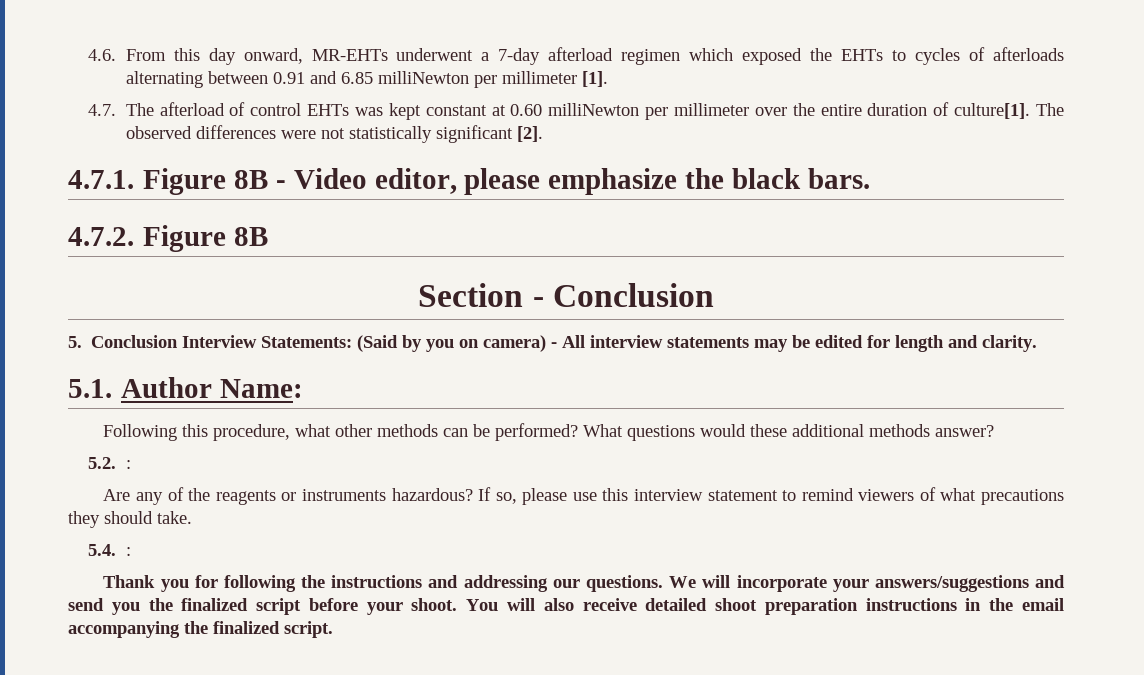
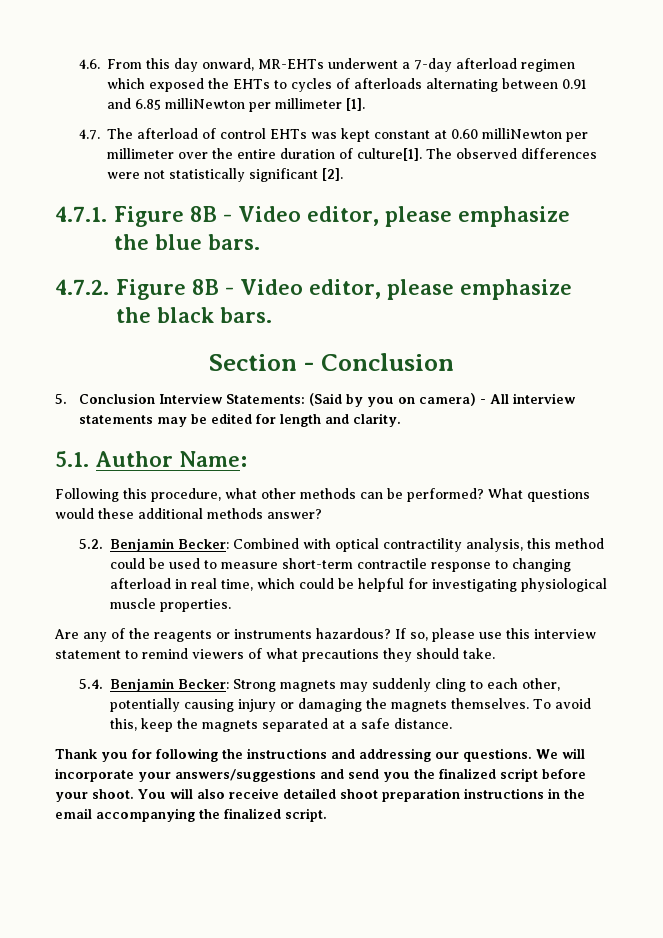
[731,168,801,189] black -> [154,234,202,250] blue
(269, 236) none -> [224,279,572,300] [115,307,272,323] - Video editor, please emphasize the black bars.
[125,460,131,469] : -> [109,538,604,552] [109,558,571,572] [109,578,607,592] [109,598,231,612] Benjamin Becker: Combined with optical contractility analysis, this method could be used to measure short-term contractile response to changing afterload in real time, which could be helpful for investigating physiological muscle properties.
[125,547,131,556] : -> [109,678,560,692] [109,698,591,712] [109,718,452,732] Benjamin Becker: Strong magnets may suddenly cling to each other, potentially causing injury or damaging the magnets themselves. To avoid this, keep the magnets separated at a safe distance.

